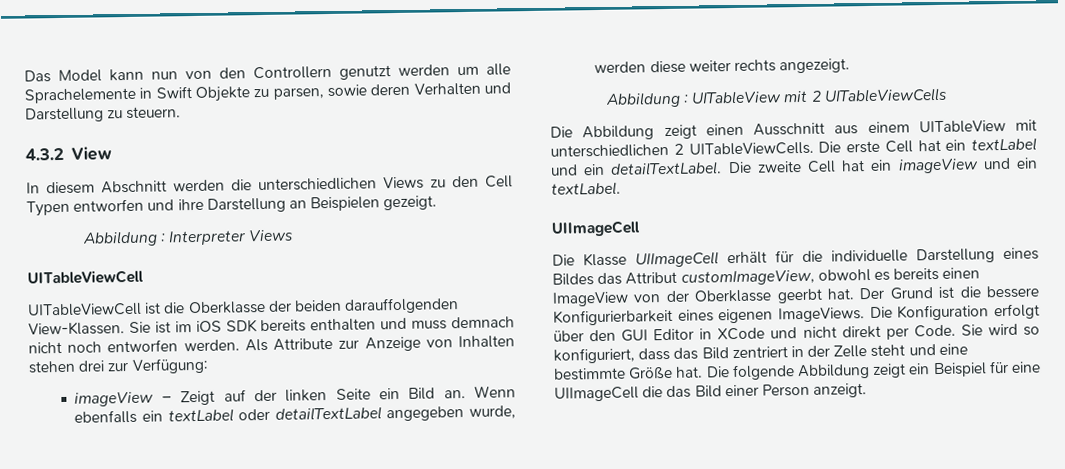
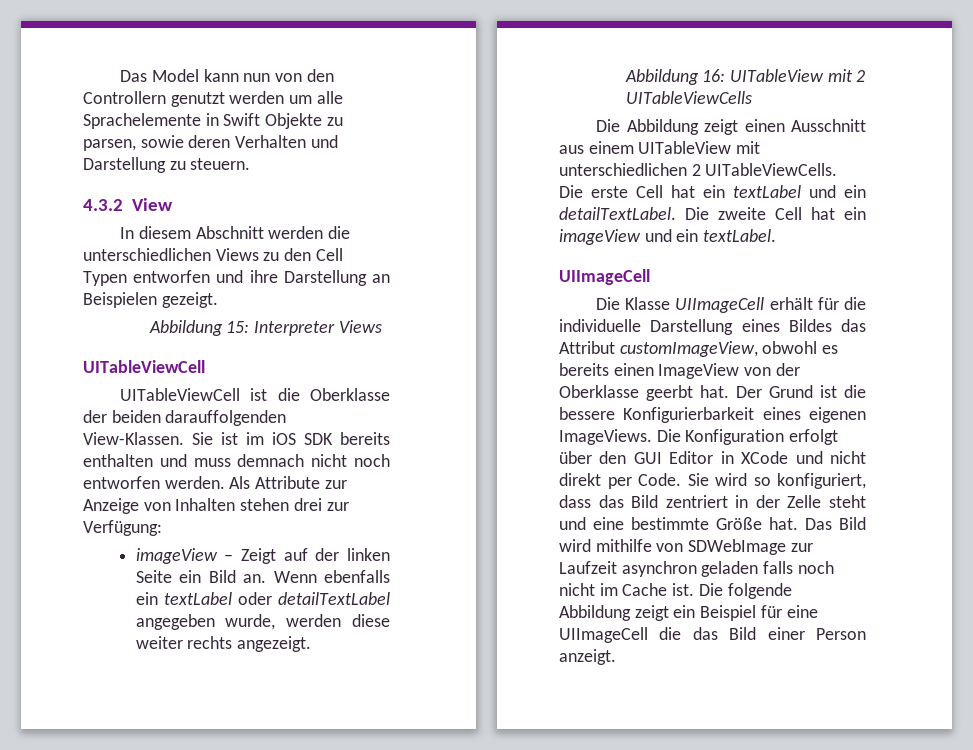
[160,233,167,243] : -> [226,321,250,333] 15:
[683,94,690,104] : -> [702,69,726,82] 16:
(704, 372) none -> [805,517,866,530] [559,539,813,555] [559,561,834,577] [559,583,695,596] Das Bild wird mithilfe von SDWebImage zur Laufzeit asynchron geladen falls noch nicht im Cache ist.

